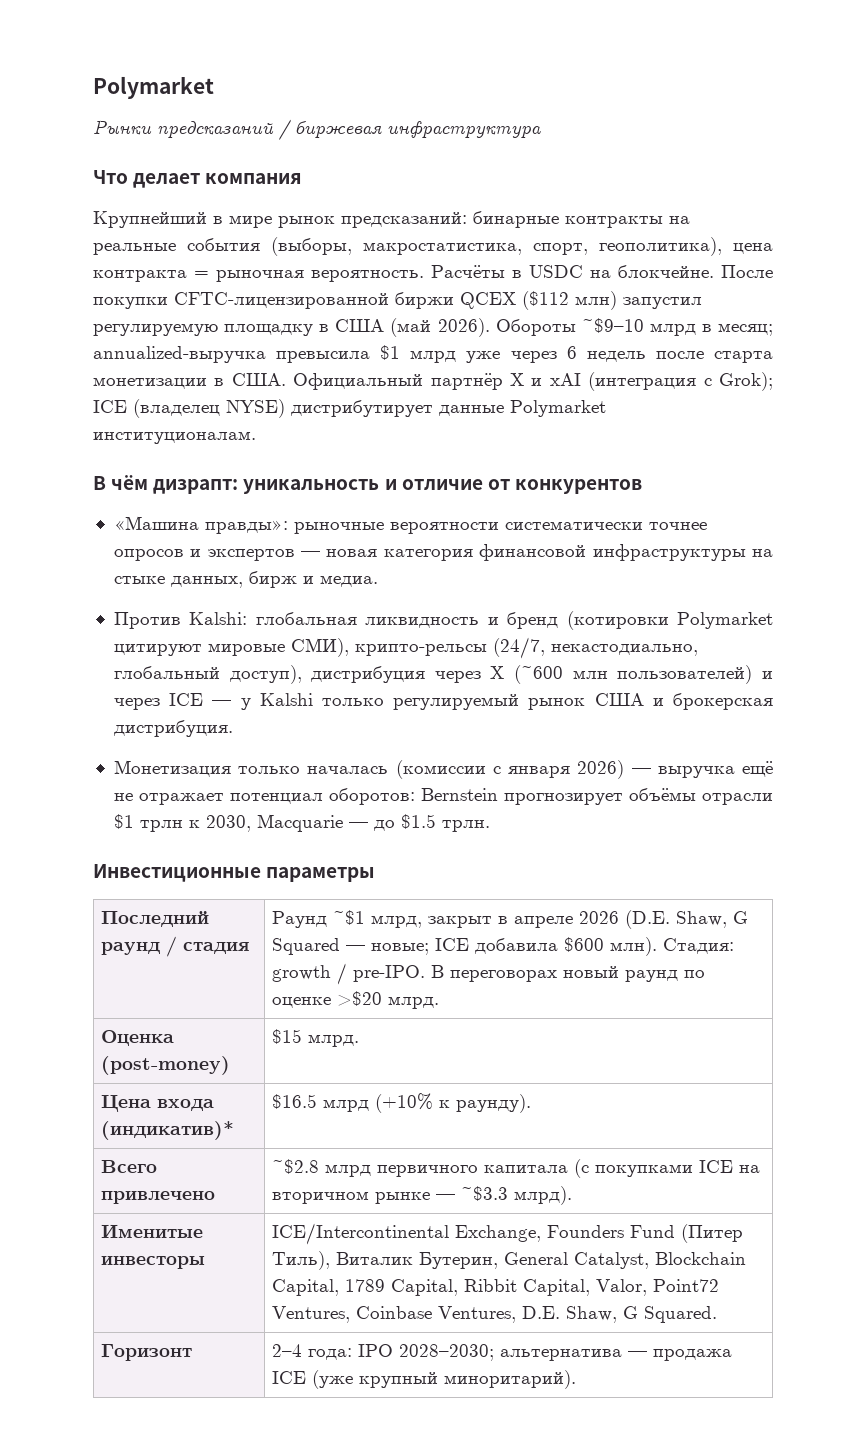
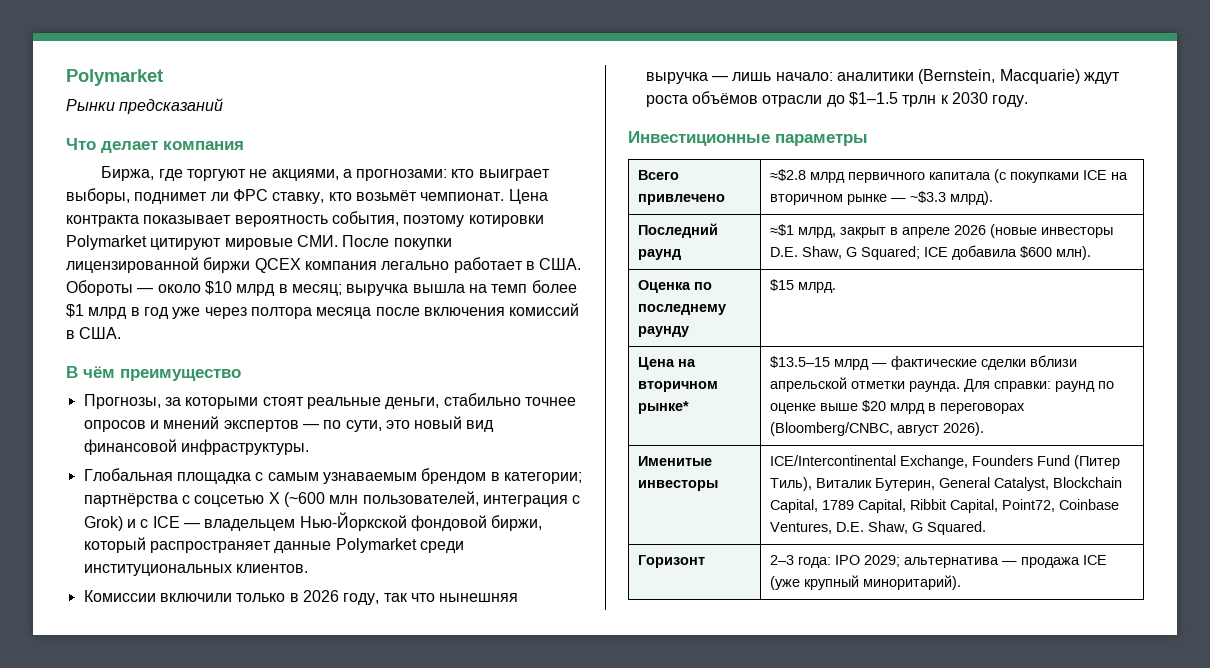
[279,119,541,140] / биржевая инфраструктура -> (224, 106) none
[93,211,690,228] [93,237,773,256] [93,265,714,282] Крупнейший в мире рынок предсказаний: бинарные контракты на реальные события (выборы, макростатистика, спорт, геополитика), цена контракта = рыночная вероятность. Расчёты в USDC на блокчейне. -> [101,166,550,181] [66,188,548,204] [66,211,544,227] [66,235,338,250] Биржа, где торгуют не акциями, а прогнозами: кто выиграет выборы, поднимет ли ФРС ставку, кто возьмёт чемпионат. Цена контракта показывает вероятность события, поэтому котировки Polymarket цитируют мировые СМИ.
[174,292,389,309] CFTC-лицензированной -> [66,257,199,273] лицензированной
[522,291,702,310] [93,318,774,337] [93,345,773,363] [93,372,773,391] [93,399,606,418] [93,431,256,444] [93,475,642,494] [113,516,643,534] ($112 млн) запустил регулируемую площадку в США (май 2026). Обороты ~$9–10 млрд в месяц; annualized-выручка превысила $1 млрд уже через 6 недель после старта монетизации в США. Официальный партнёр X и xAI (интеграция с Grok); ICE (владелец NYSE) дистрибутирует данные Polymarket институционалам. // В чём дизрапт: уникальность и отличие от конкурентов // «Машина правды»: рыночные вероятности систематически -> [304,257,582,273] [66,280,577,296] [66,303,580,319] [66,327,122,339] [66,366,241,381] [83,393,521,409] компания легально работает в США. Обороты — около $10 млрд в месяц; выручка вышла на темп более $1 млрд в год уже через полтора месяца после включения комиссий в США. // В чём преимущество // Прогнозы, за которыми стоят реальные деньги, стабильно
(202, 553) none -> [163,416,220,429] мнений
[326,544,773,561] [113,571,378,588] [113,611,773,630] [113,637,698,659] [113,665,773,684] [113,693,773,710] [113,720,233,737] [113,760,774,779] [113,788,773,805] [113,814,490,832] [93,864,376,882] [101,911,210,927] [101,936,251,957] [272,910,749,929] [272,937,735,956] [272,963,706,985] [272,991,440,1009] [101,1030,175,1046] [101,1056,231,1075] [272,1029,360,1047] [101,1095,215,1112] [101,1121,235,1140] [272,1093,532,1113] новая категория финансовой инфраструктуры на стыке данных, бирж и медиа. // Против Kalshi: глобальная ликвидность и бренд (котировки Polymarket цитируют мировые СМИ), крипто-рельсы (24/7, некастодиально, глобальный доступ), дистрибуция через X (~600 млн пользователей) и через ICE — у Kalshi только регулируемый рынок США и брокерская дистрибуция. // Монетизация только началась (комиссии с января 2026) — выручка ещё не отражает потенциал оборотов: Bernstein прогнозирует объёмы отрасли $1 трлн к 2030, Macquarie — до $1.5 трлн. // Инвестиционные параметры // Последний раунд / стадия | Раунд ~$1 млрд, закрыт в апреле 2026 (D.E. Shaw, G Squared — новые; ICE добавила $600 млн). Стадия: growth / pre-IPO. В переговорах новый раунд по оценке >$20 млрд. // Оценка (post-money) | $15 млрд. // Цена входа (индикатив)* | $16.5 млрд (+10% к раунду). -> [323,416,495,432] [83,439,309,455] [83,468,582,484] [83,491,581,507] [83,512,543,531] [83,537,464,553] [83,564,308,576] [83,590,519,605] [645,69,1120,84] [645,91,1029,107] [628,131,868,146] по сути, это новый вид финансовой инфраструктуры. // Глобальная площадка с самым узнаваемым брендом в категории; партнёрства с соцсетью X (~600 млн пользователей, интеграция с Grok) и с ICE — владельцем Нью-Йоркской фондовой биржи, который распространяет данные Polymarket среди институциональных клиентов. // Комиссии включили только в 2026 году, так что нынешняя выручка — лишь начало: аналитики (Bernstein, Macquarie) ждут роста объёмов отрасли до $1–1.5 трлн к 2030 году. // Инвестиционные параметры
[272,1159,320,1174] ~$2.8 -> [770,169,807,181] ≈$2.8
(573, 1195) none -> [638,223,719,238] [638,249,682,260] [770,224,1114,238] [770,245,1092,260] [638,280,713,293] [638,304,727,315] [638,326,690,337] [770,279,837,293] [638,357,697,370] [638,381,719,392] [638,401,690,414] [770,355,1078,370] [770,377,1115,392] [770,400,1026,414] [770,422,985,436] // Последний раунд | ≈$1 млрд, закрыт в апреле 2026 (новые инвесторы D.E. Shaw, G Squared; ICE добавила $600 млн). // Оценка по последнему раунду | $15 млрд. // Цена на вторичном рынке* | $13.5–15 млрд — фактические сделки вблизи апрельской отметки раунда. Для справки: раунд по оценке выше $20 млрд в переговорах (Bloomberg/CNBC, август 2026).
[596,1279,720,1296] [272,1306,351,1323] Valor, Point72 Ventures, -> [1002,499,1056,512] Point72,
[272,1344,303,1357] 2–4 -> [770,555,795,565] 2–3
[399,1344,495,1361] 2028–2030; -> [864,555,901,567] 2029;

